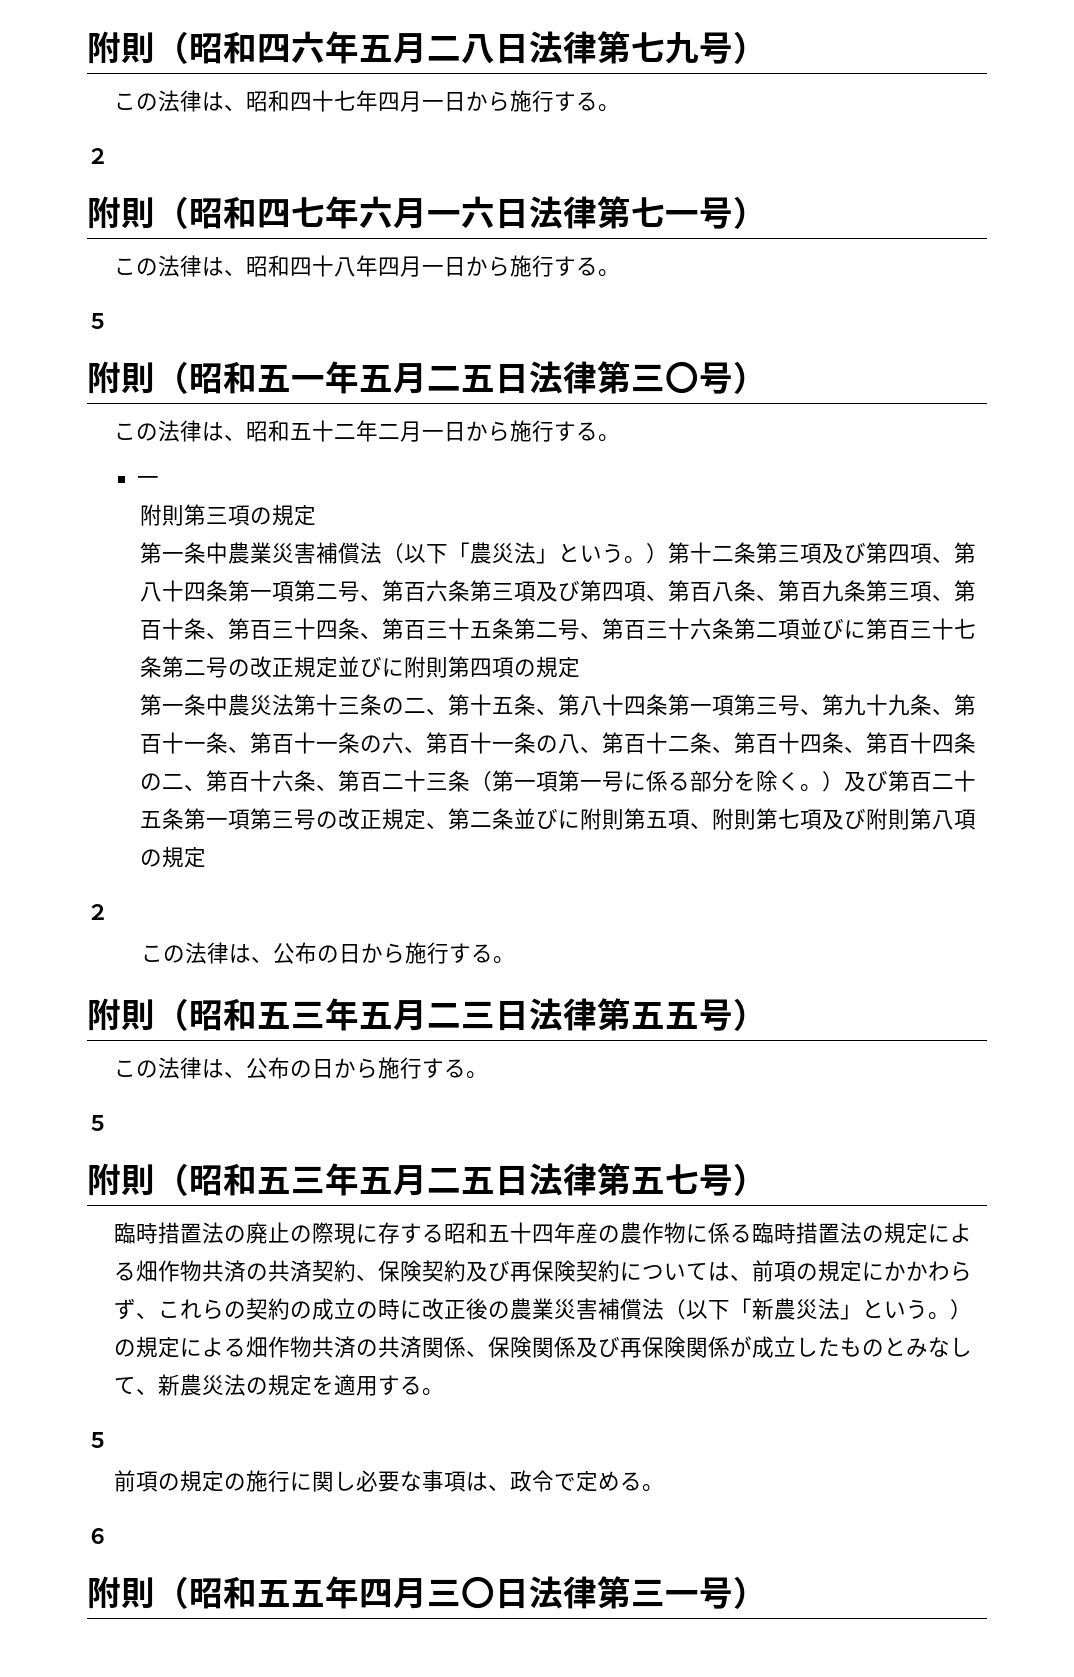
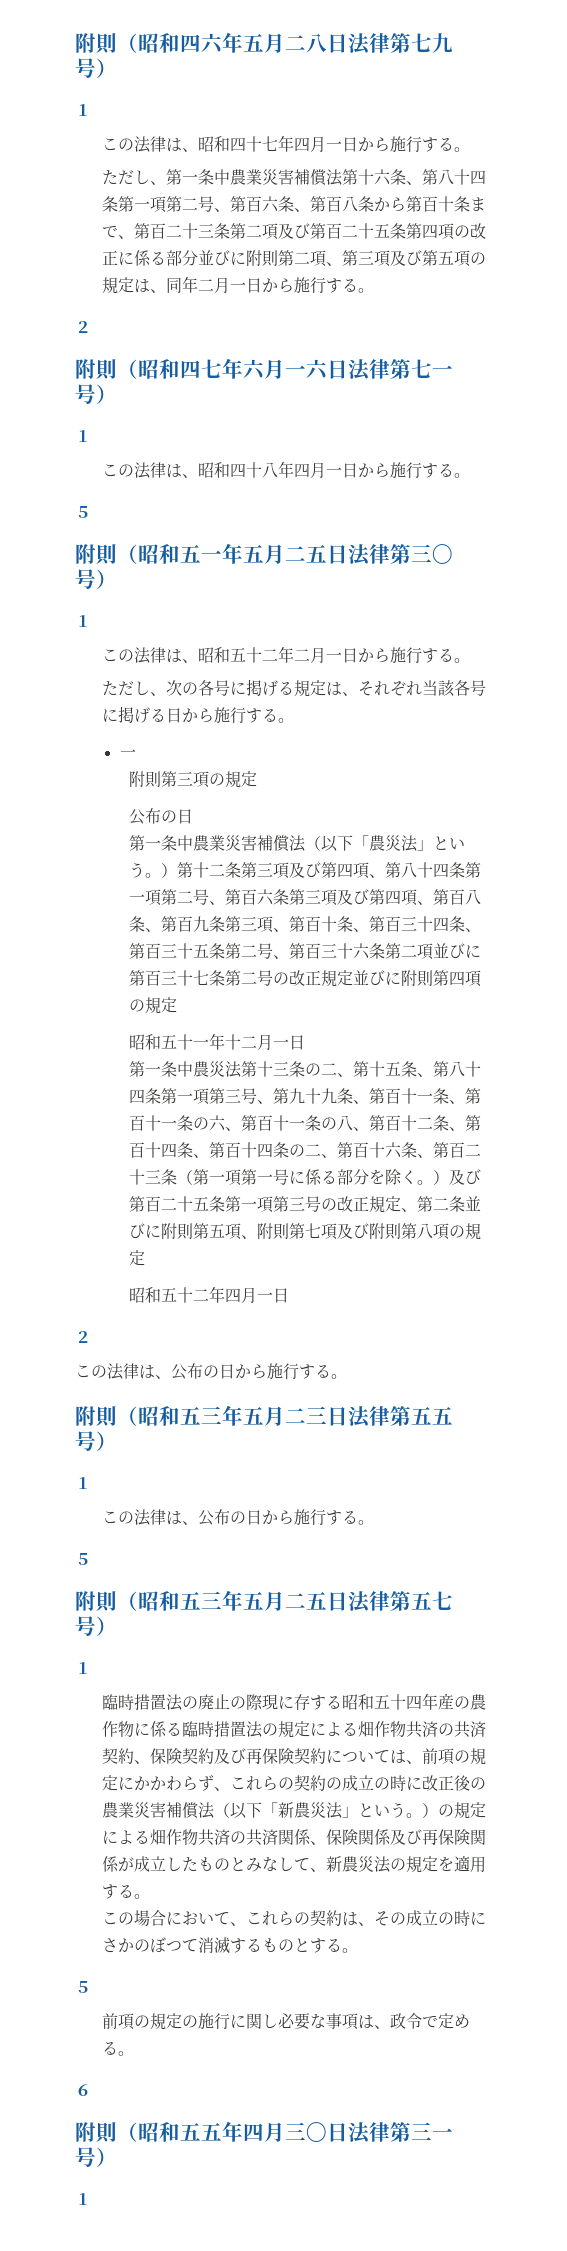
(767, 47) none -> [75,104,91,116] // １
(620, 108) none -> [101,169,486,186] [101,196,486,213] [101,223,486,240] [101,250,486,267] [101,276,374,294] // ただし、第一条中農業災害補償法第十六条、第八十四条第一項第二号、第百六条、第百八条から第百十条まで、第百二十三条第二項及び第百二十五条第四項の改正に係る部分並びに附則第二項、第三項及び第五項の規定は、同年二月一日から施行する。
(767, 212) none -> [75,430,91,442] // １
(767, 377) none -> [75,615,91,627] // １
(620, 438) none -> [101,679,486,697] [101,706,294,724] // ただし、次の各号に掲げる規定は、それぞれ当該各号に掲げる日から施行する。
(317, 515) none -> [128,808,193,825] // 公布の日
(581, 667) none -> [128,1033,305,1050] // 昭和五十一年十二月一日
(207, 857) none -> [128,1286,289,1303] // 昭和五十二年四月一日
(767, 1014) none -> [75,1477,91,1489] // １
(767, 1179) none -> [75,1662,91,1674] // １
(444, 1392) none -> [101,1910,486,1926] [101,1937,358,1954] // この場合において、これらの契約は、その成立の時にさかのぼつて消滅するものとする。
(767, 1592) none -> [75,2193,91,2205] // １

